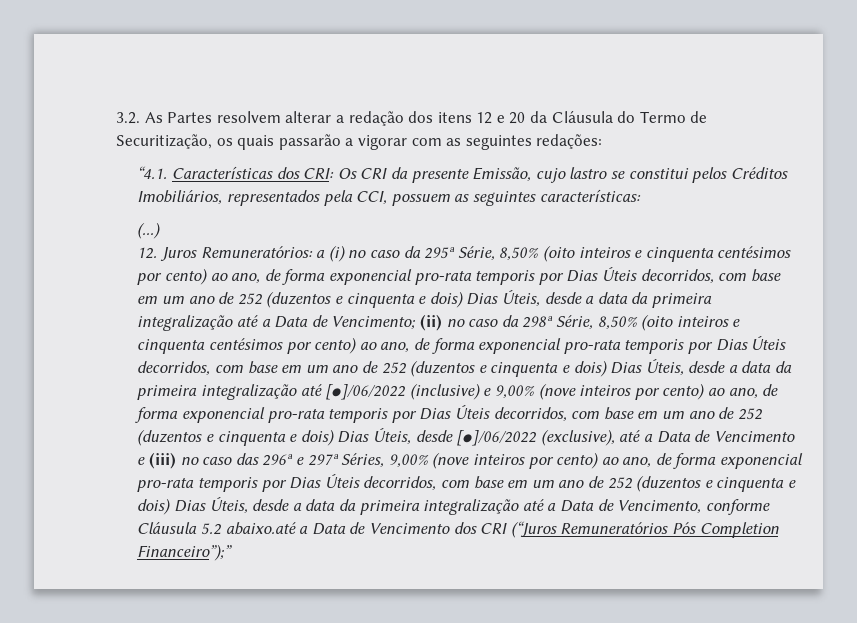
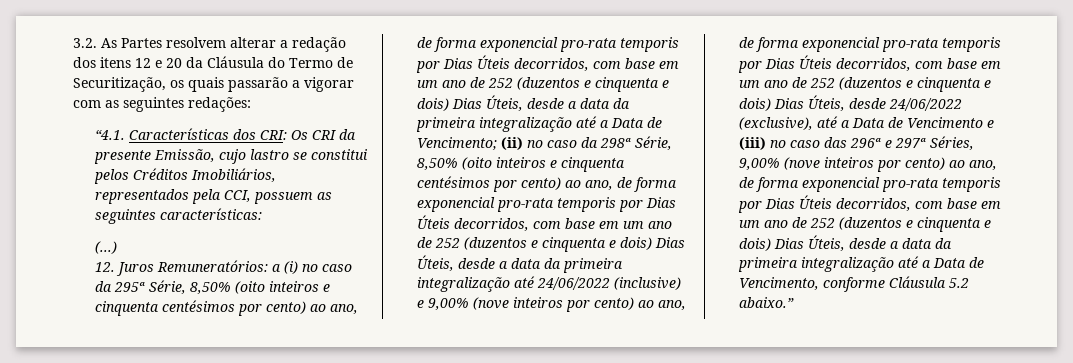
[325,384,406,400] [●]/06/2022 -> [536,277,610,290] 24/06/2022
[456,430,537,446] [●]/06/2022 -> [888,98,962,111] 24/06/2022
[225,521,779,538] [137,544,233,561] abaixo.até a Data de Vencimento dos CRI (“Juros Remuneratórios Pós Completion Financeiro”);” -> [738,297,794,308] abaixo.”

